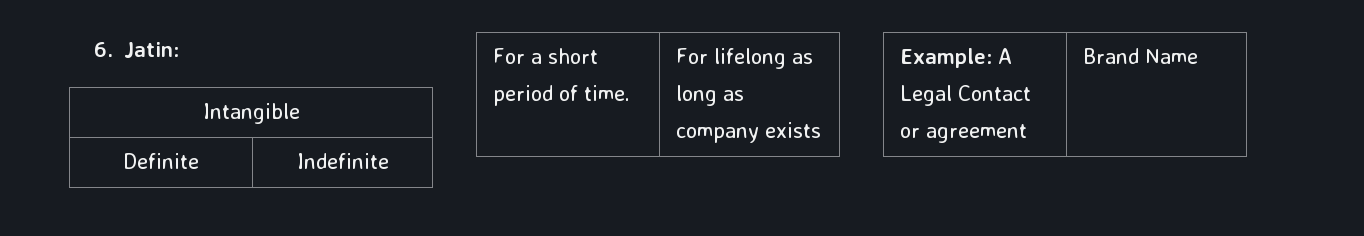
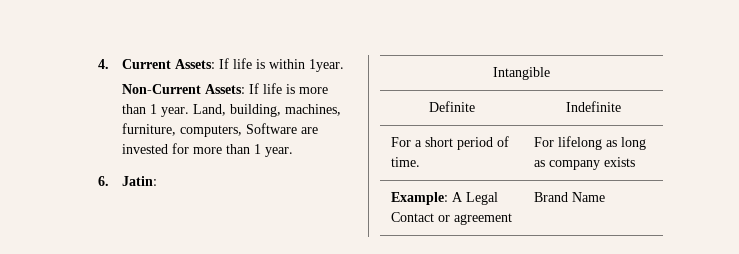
(93, 49) none -> [97,58,345,72] [122,83,329,94] [122,104,342,117] [122,123,319,137] [122,143,294,157] 4. Current Assets: If life is within 1year. // Non-Current Assets: If life is more than 1 year. Land, building, machines, furniture, computers, Software are invested for more than 1 year. //

